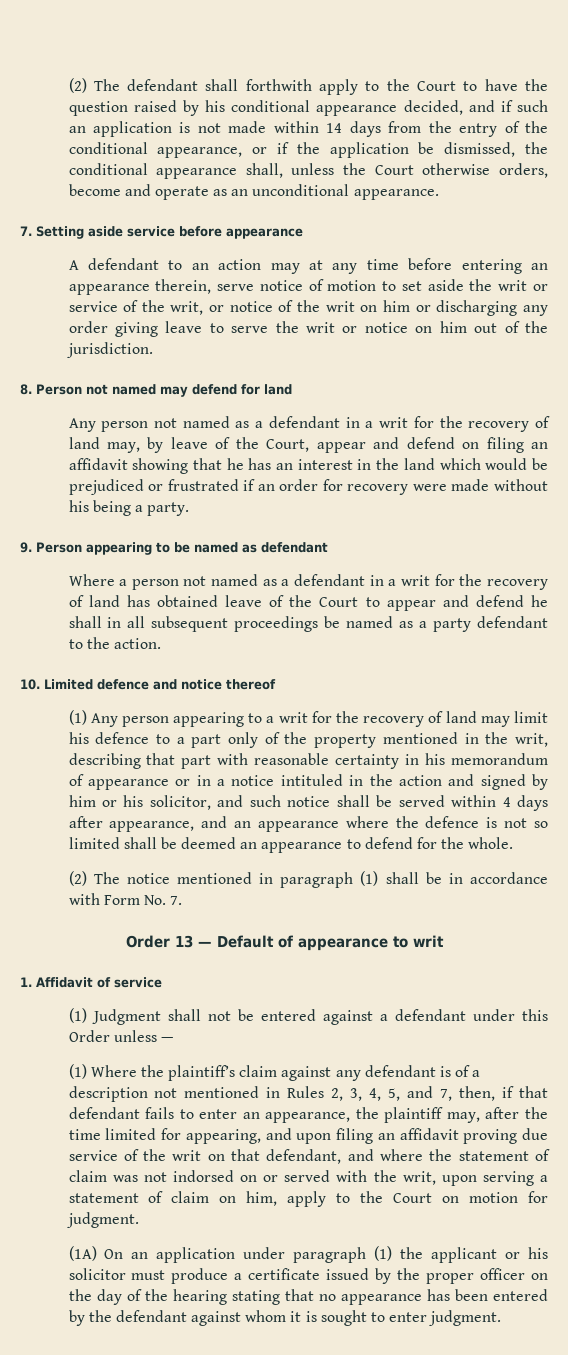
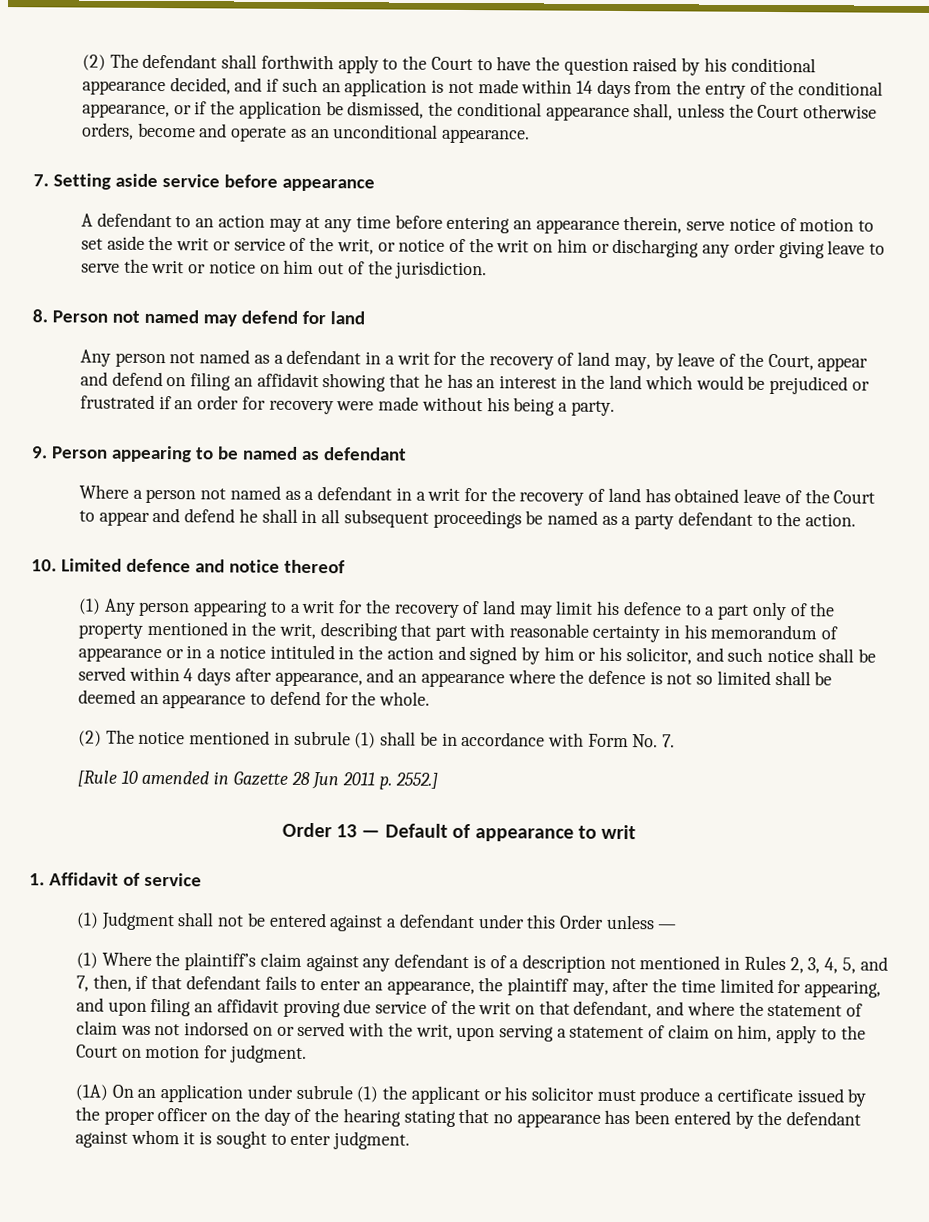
[280,872,354,888] paragraph -> [293,730,351,746] subrule
(183, 900) none -> [77,770,438,790] // [Rule 10 amended in Gazette 28 Jun 2011 p. 2552.]
[293,1247,367,1263] paragraph -> [295,1084,353,1100] subrule

